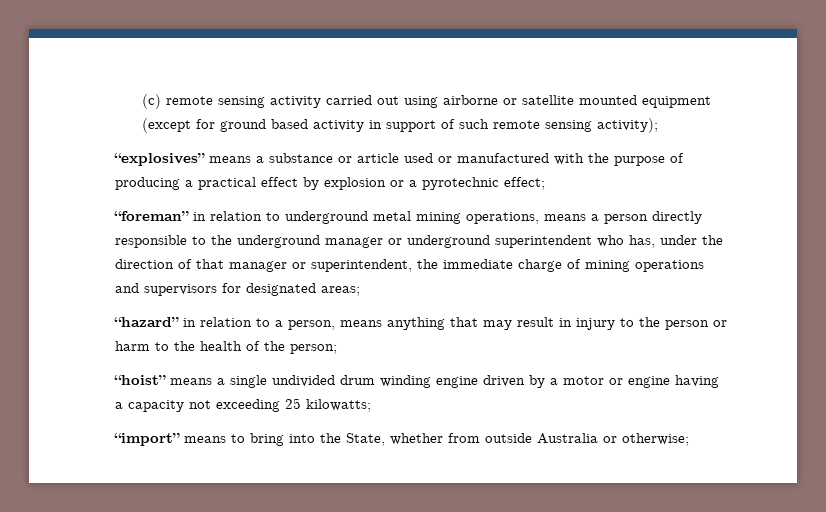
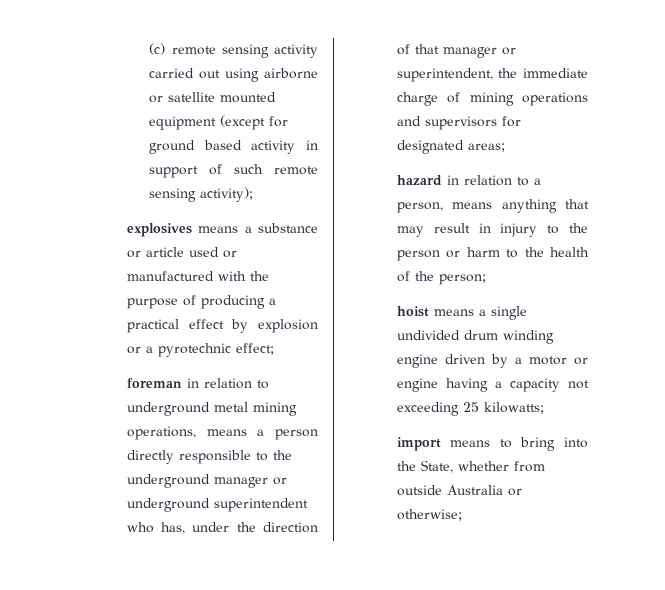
[114,153,206,166] “explosives” -> [126,223,192,237] explosives
[114,211,190,221] “foreman” -> [126,378,182,388] foreman
[114,317,180,327] “hazard” -> [396,175,442,186] hazard
[114,375,167,385] “hoist” -> [396,306,429,317] hoist
[114,433,181,446] “import” -> [396,437,441,451] import

